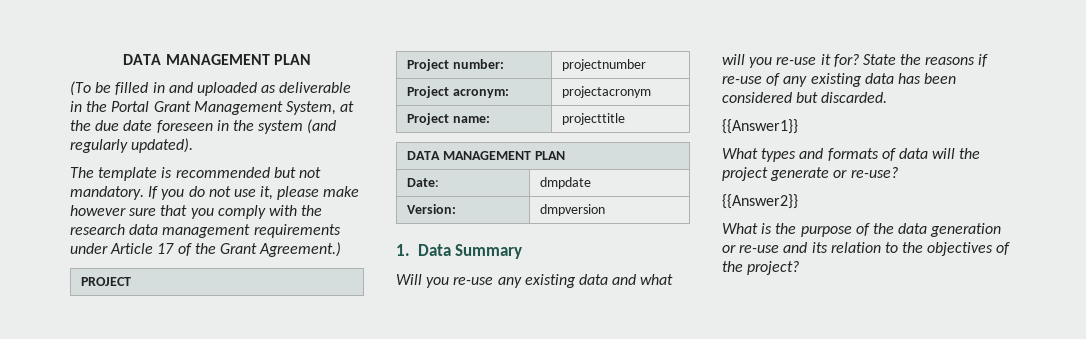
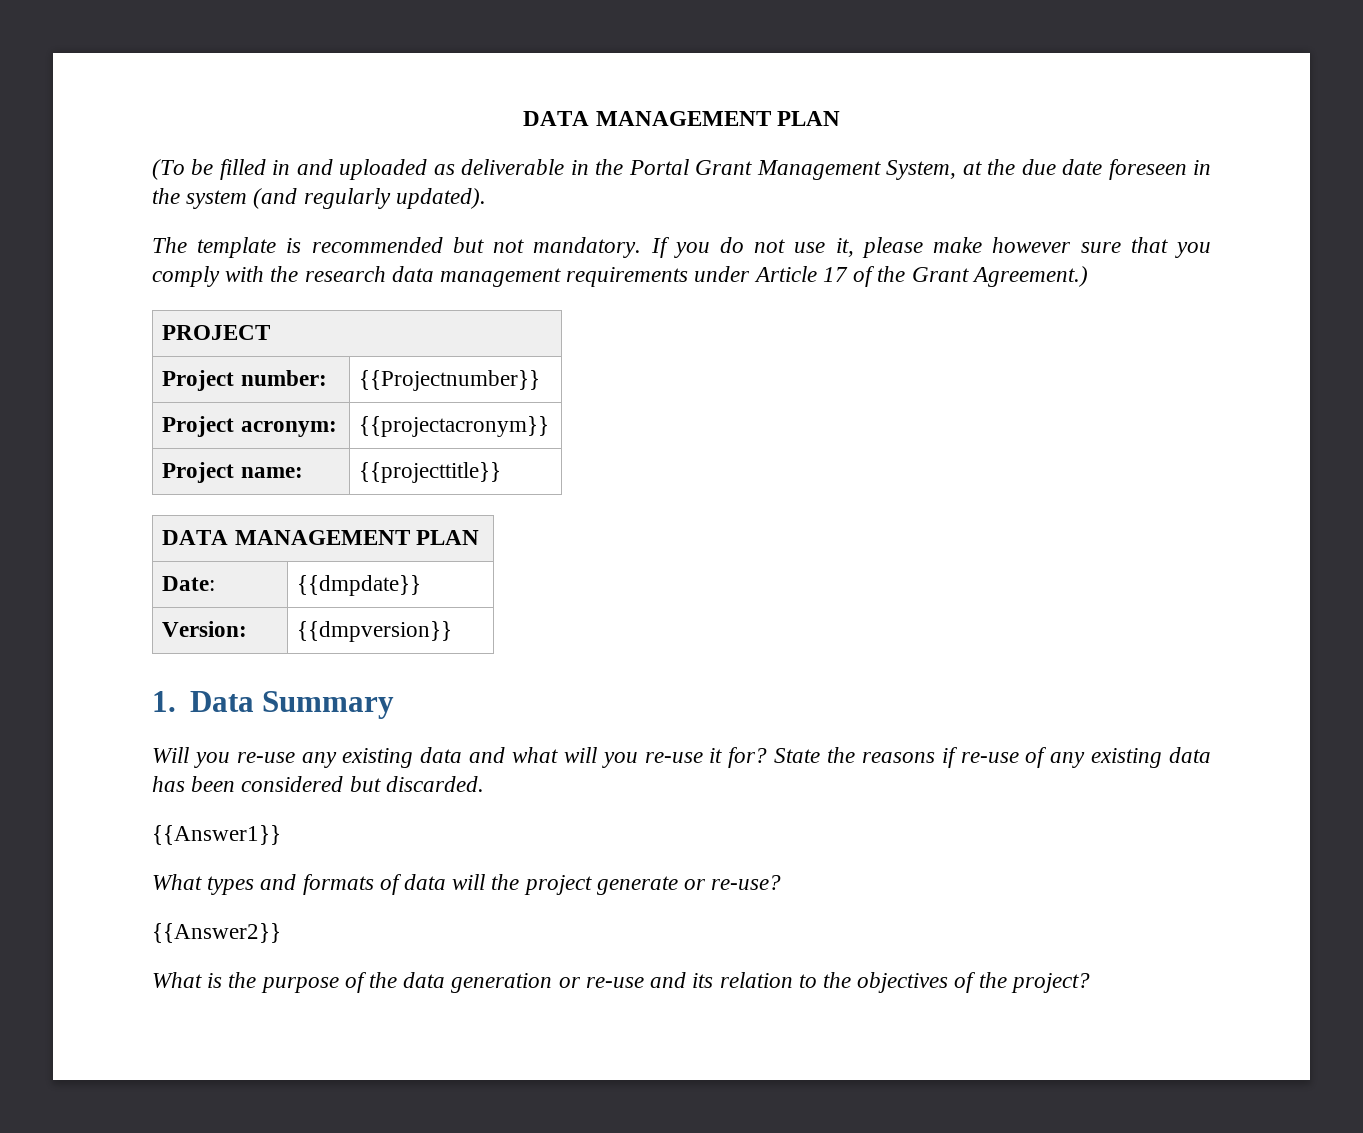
[562,59,647,71] projectnumber -> [359,370,541,391] {{Projectnumber}}
[562,86,652,98] projectacronym -> [359,416,550,437] {{projectacronym}}
[562,113,626,125] projecttitle -> [359,462,502,483] {{projecttitle}}
[540,177,592,189] dmpdate -> [297,575,422,596] {{dmpdate}}
[540,204,606,216] dmpversion -> [297,621,453,642] {{dmpversion}}

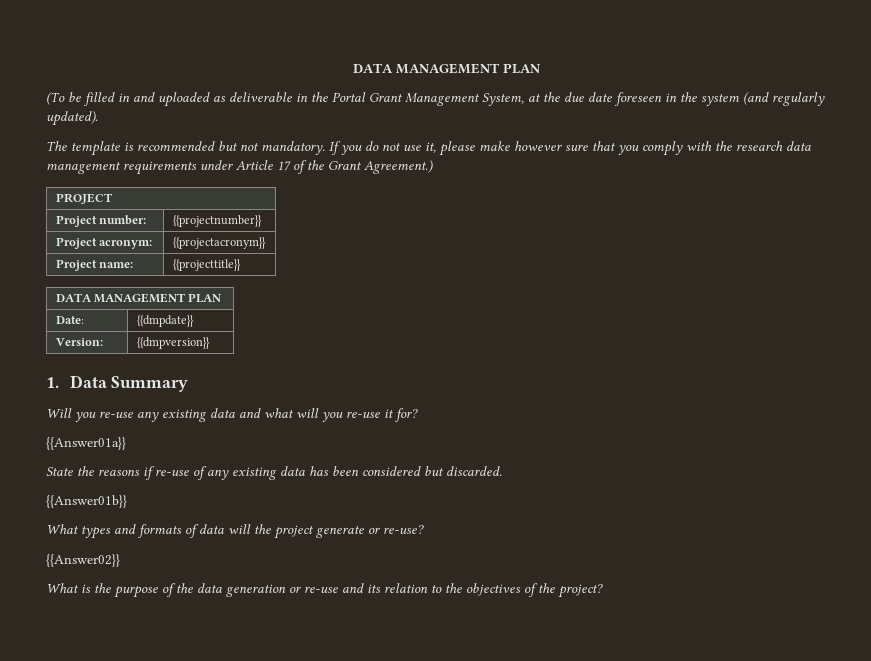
[359,370,541,391] {{Projectnumber}} -> [172,215,262,227] {{projectnumber}}
(768, 757) none -> [46,437,126,450] // {{Answer01a}} //
[152,825,281,845] {{Answer1}} -> [46,495,127,508] {{Answer01b}}
[152,923,281,943] {{Answer2}} -> [46,554,120,567] {{Answer02}}

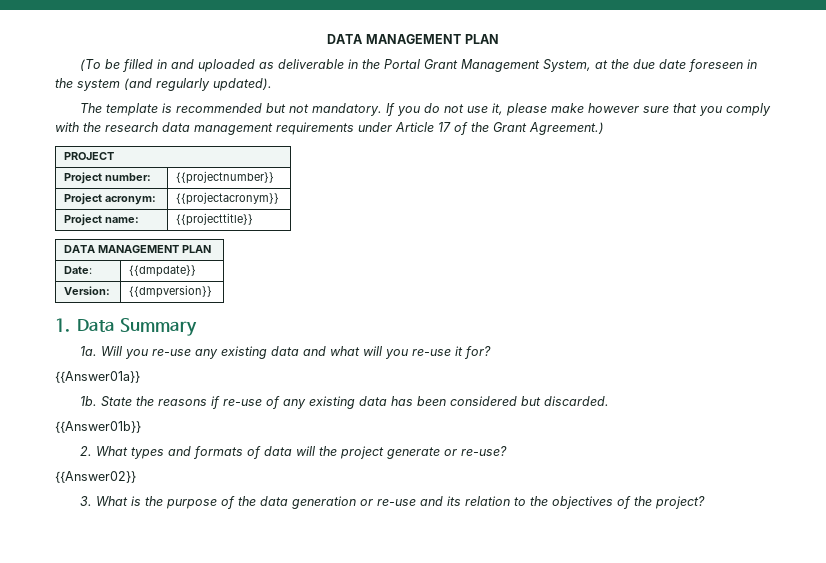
(189, 384) none -> [80,346,98,356] 1a.
(126, 443) none -> [80,396,98,406] 1b.
(127, 501) none -> [80,446,93,456] 2.
(120, 560) none -> [80,496,93,506] 3.

